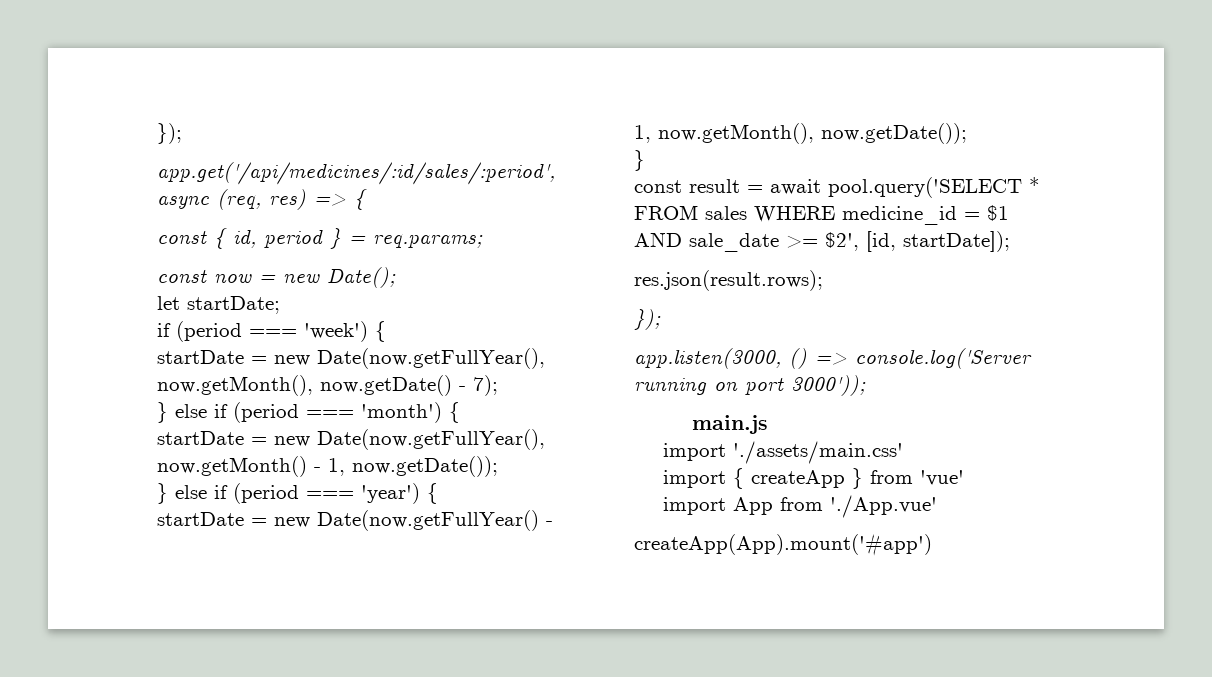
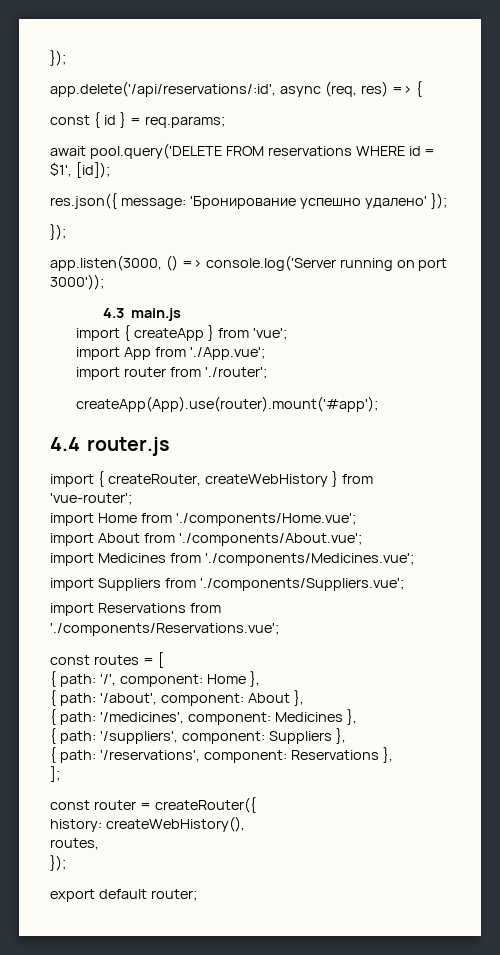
[157,123,182,144] [157,162,555,185] }); // app.get('/api/medicines/:id/sales/:period', -> [50,50,66,66] [50,81,276,97] }); // app.delete('/api/reservations/:id',
[233,229,323,248] id, period -> [103,115,116,125] id
[157,267,396,288] [157,296,280,314] [157,321,386,342] [157,348,545,369] [157,375,498,396] [157,402,460,423] [157,429,545,450] [157,456,498,477] [157,483,438,504] [157,510,553,531] [634,123,967,144] [634,150,645,171] [634,177,1040,198] [634,205,1009,225] [634,231,1010,252] [634,270,823,291] const now = new Date(); // let startDate; // if (period === 'week') { // startDate = new Date(now.getFullYear(), now.getMonth(), now.getDate() - 7); // } else if (period === 'month') { // startDate = new Date(now.getFullYear(), now.getMonth() - 1, now.getDate()); // } else if (period === 'year') { // startDate = new Date(now.getFullYear() - 1, now.getMonth(), now.getDate()); // } // const result = await pool.query('SELECT * FROM sales WHERE medicine_id = $1 AND sale_date >= $2', [id, startDate]); // res.json(result.rows); -> [50,143,436,159] [50,162,110,178] [50,193,447,209] await pool.query('DELETE FROM reservations WHERE id = $1', [id]); // res.json({ message: 'Бронирование успешно удалено' });
(866, 385) none -> [102,308,124,318] 4.3
[662,441,903,464] // import './assets/main.css' -> (182, 314) none
[919,470,964,486] 'vue' -> [253,328,288,340] 'vue';
[829,495,937,518] [634,533,932,556] './App.vue' // createApp(App).mount('#app') -> [190,347,266,360] [76,367,268,380] [76,396,379,412] [50,437,171,456] [50,471,373,487] [50,493,132,505] [50,513,356,526] [50,533,362,546] [50,553,414,566] [50,578,404,591] [50,603,221,616] [50,623,279,636] [50,652,164,668] [50,671,260,687] [50,690,304,706] [50,709,357,725] [50,728,346,744] [50,747,393,763] [50,766,60,782] [50,797,256,813] [50,816,245,832] [50,838,99,850] [50,855,66,871] [50,889,197,902] './App.vue'; // import router from './router'; // createApp(App).use(router).mount('#app'); // 4.4 router.js // import { createRouter, createWebHistory } from 'vue-router'; // import Home from './components/Home.vue'; // import About from './components/About.vue'; // import Medicines from './components/Medicines.vue'; // import Suppliers from './components/Suppliers.vue'; // import Reservations from './components/Reservations.vue'; // const routes = [ // { path: '/', component: Home }, // { path: '/about', component: About }, // { path: '/medicines', component: Medicines }, // { path: '/suppliers', component: Suppliers }, // { path: '/reservations', component: Reservations }, // ]; // const router = createRouter({ // history: createWebHistory(), // routes, // }); // export default router;

